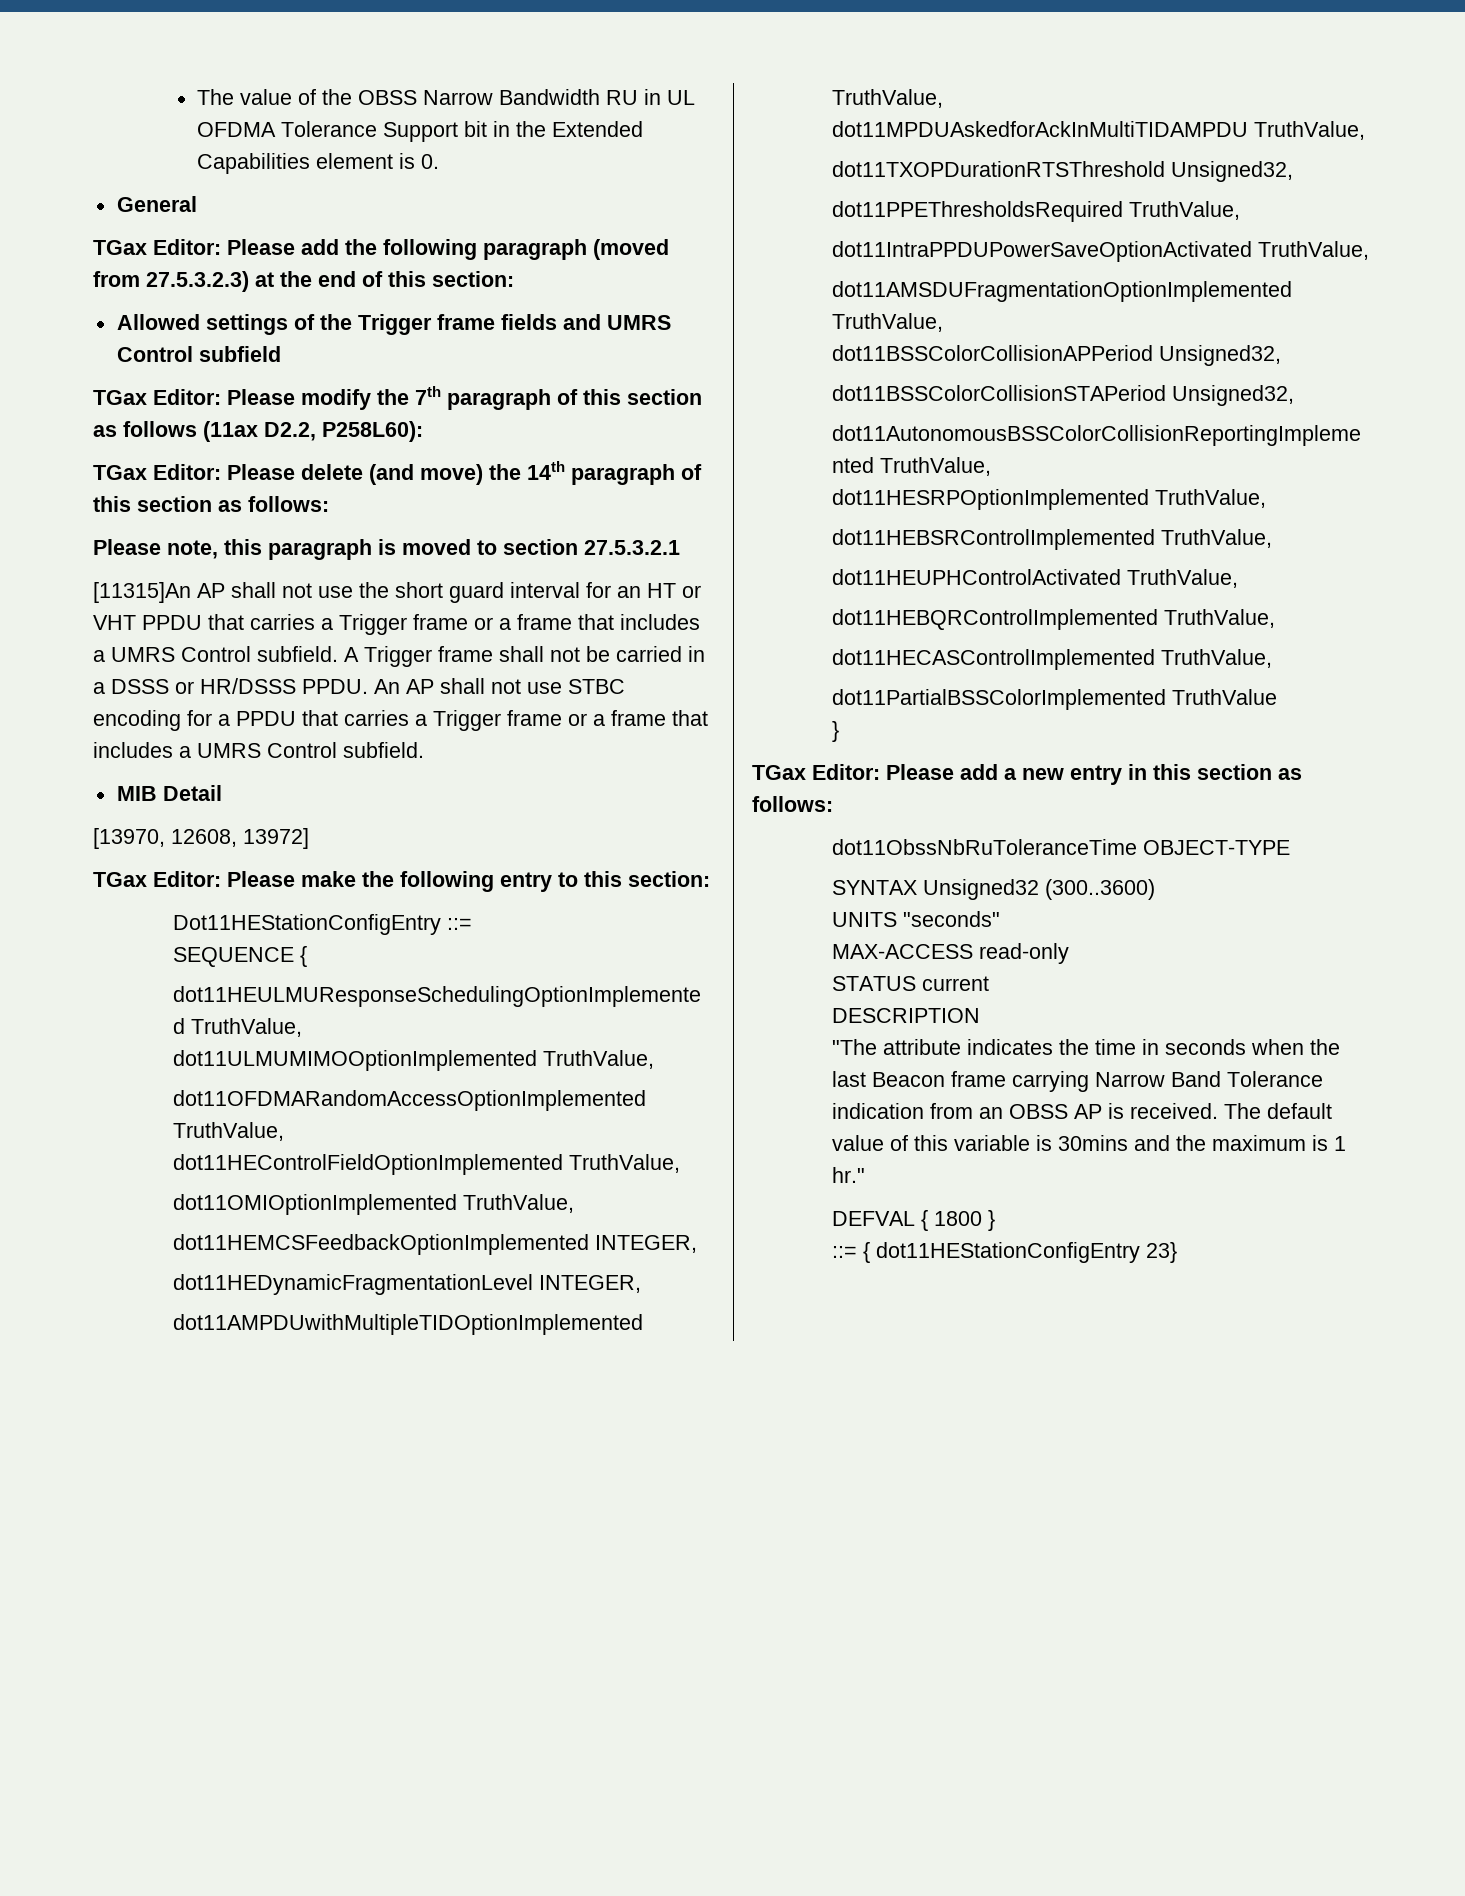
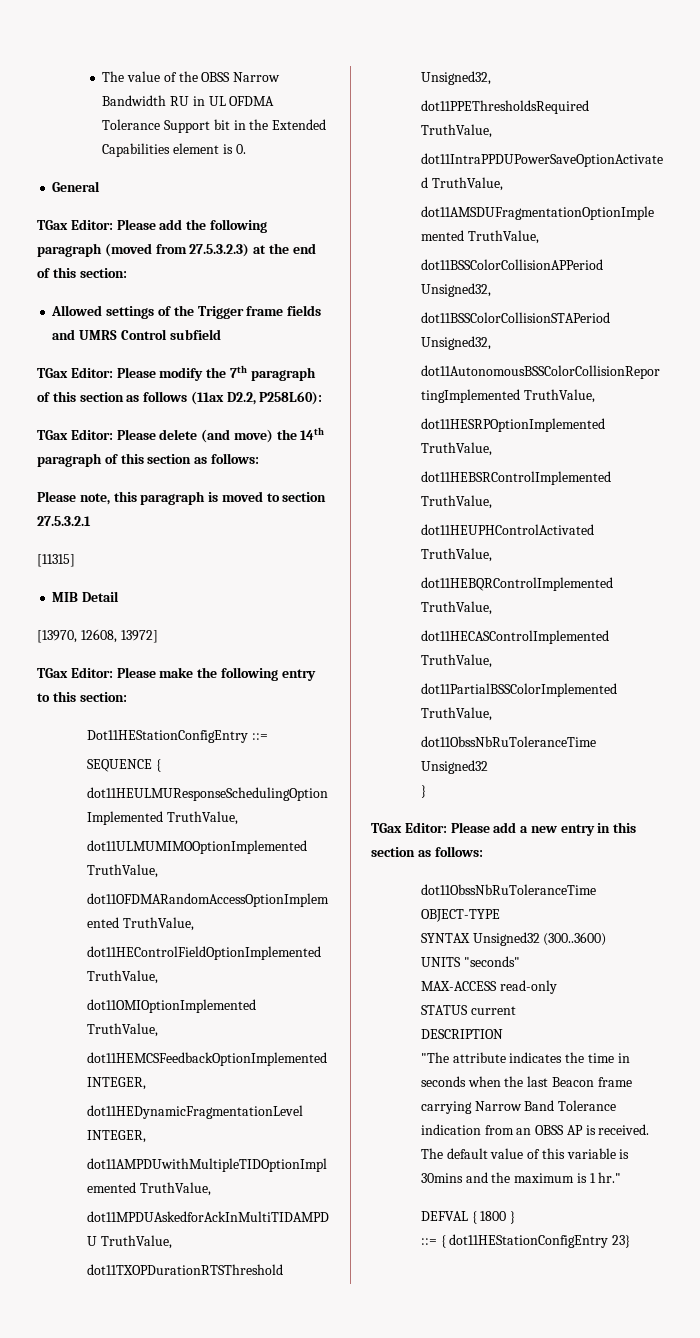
[93,582,701,603] [93,614,700,635] [93,646,705,667] [93,678,625,694] [93,710,708,731] [93,742,424,758] [11315]An AP shall not use the short guard interval for an HT or VHT PPDU that carries a Trigger frame or a frame that includes a UMRS Control subfield. A Trigger frame shall not be carried in a DSSS or HR/DSSS PPDU. An AP shall not use STBC encoding for a PPDU that carries a Trigger frame or a frame that includes a UMRS Control subfield. -> [37,554,75,567] [11315]
[1172,689,1278,705] TruthValue -> [420,707,492,721] [420,736,596,747] [420,760,488,774] TruthValue, // dot11ObssNbRuToleranceTime Unsigned32

